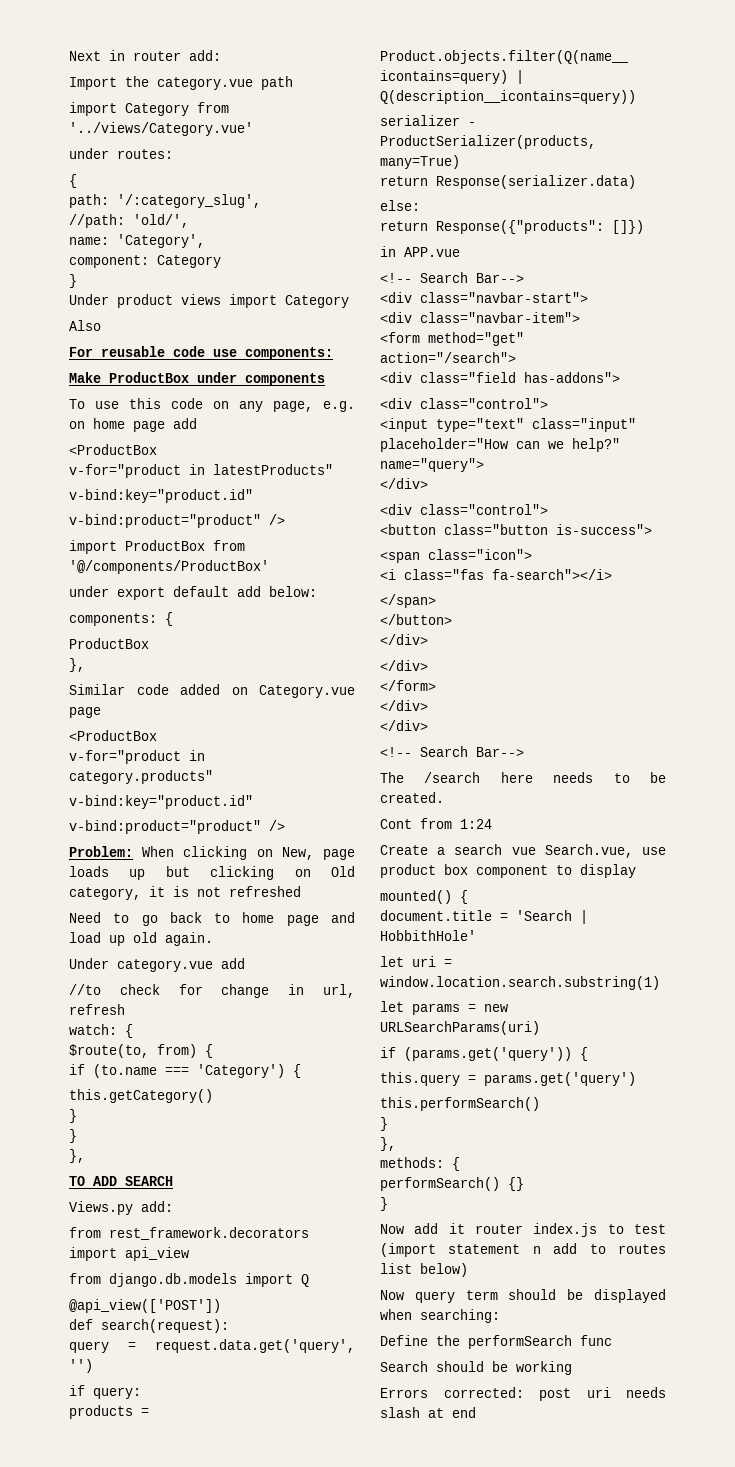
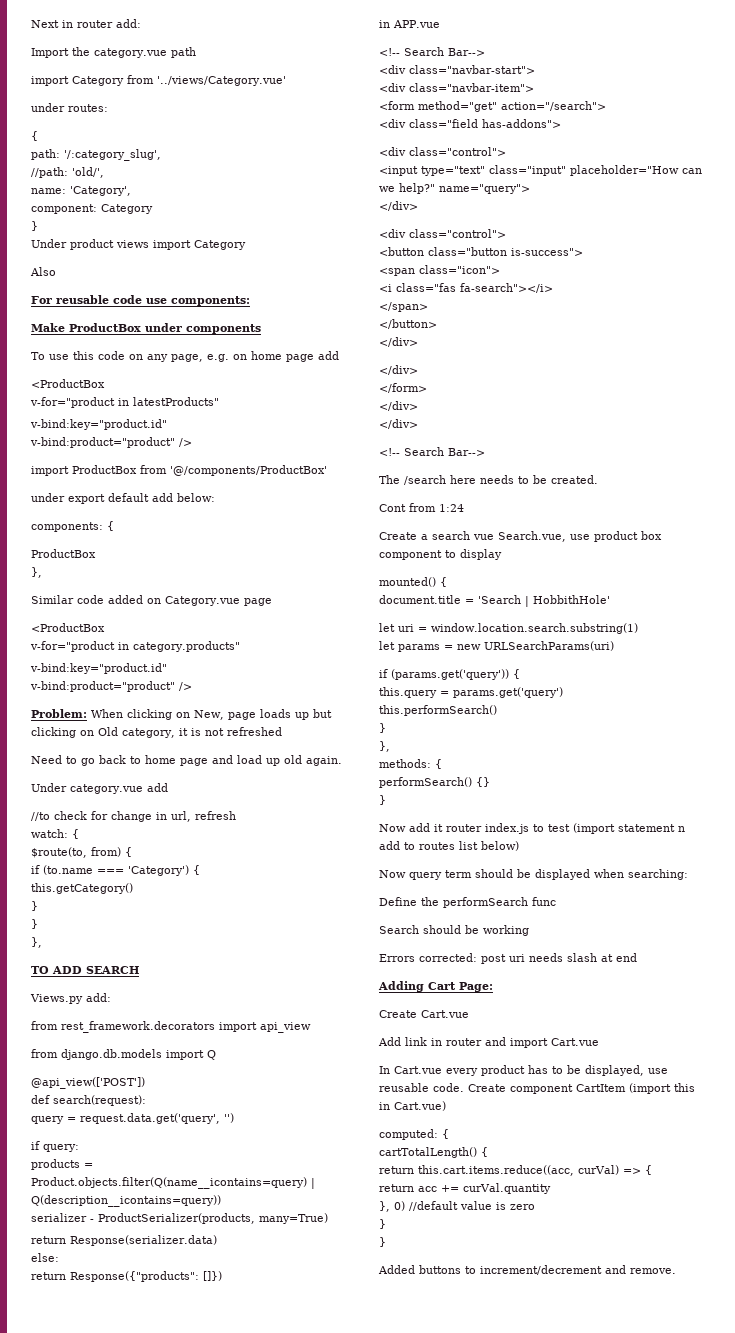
(476, 1412) none -> [378,981,493,992] [379,1010,469,1018] [378,1037,599,1048] [379,1065,668,1076] [379,1083,695,1094] [379,1101,446,1111] [379,1129,449,1140] [379,1147,488,1158] [379,1165,652,1176] [379,1183,551,1194] [379,1201,535,1212] [379,1219,386,1229] [379,1237,386,1247] [378,1265,676,1275] // Adding Cart Page: // Create Cart.vue // Add link in router and import Cart.vue // In Cart.vue every product has to be displayed, use reusable code. Create component CartItem (import this in Cart.vue) // computed: { // cartTotalLength() { // return this.cart.items.reduce((acc, curVal) => { // return acc += curVal.quantity // }, 0) //default value is zero // } // } // Added buttons to increment/decrement and remove.

